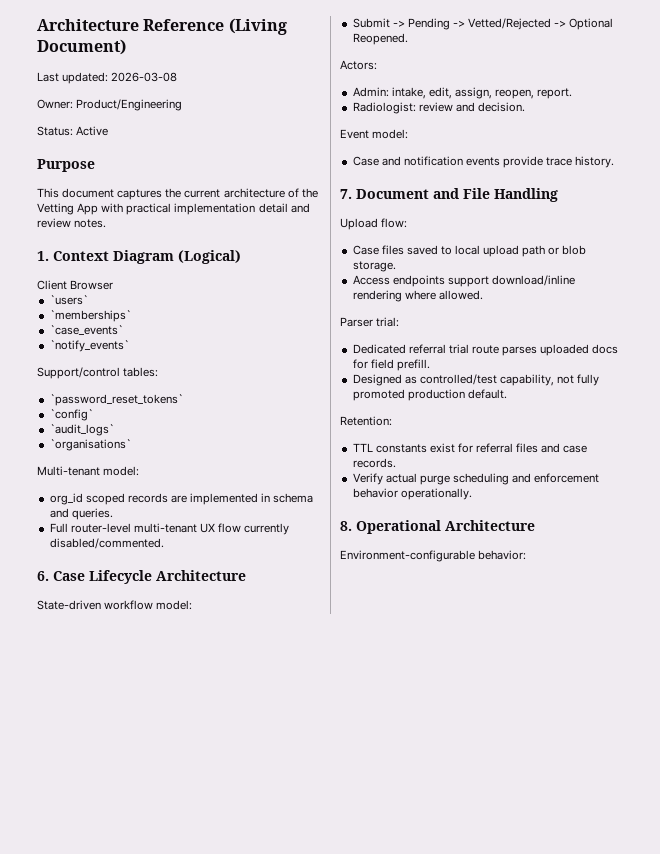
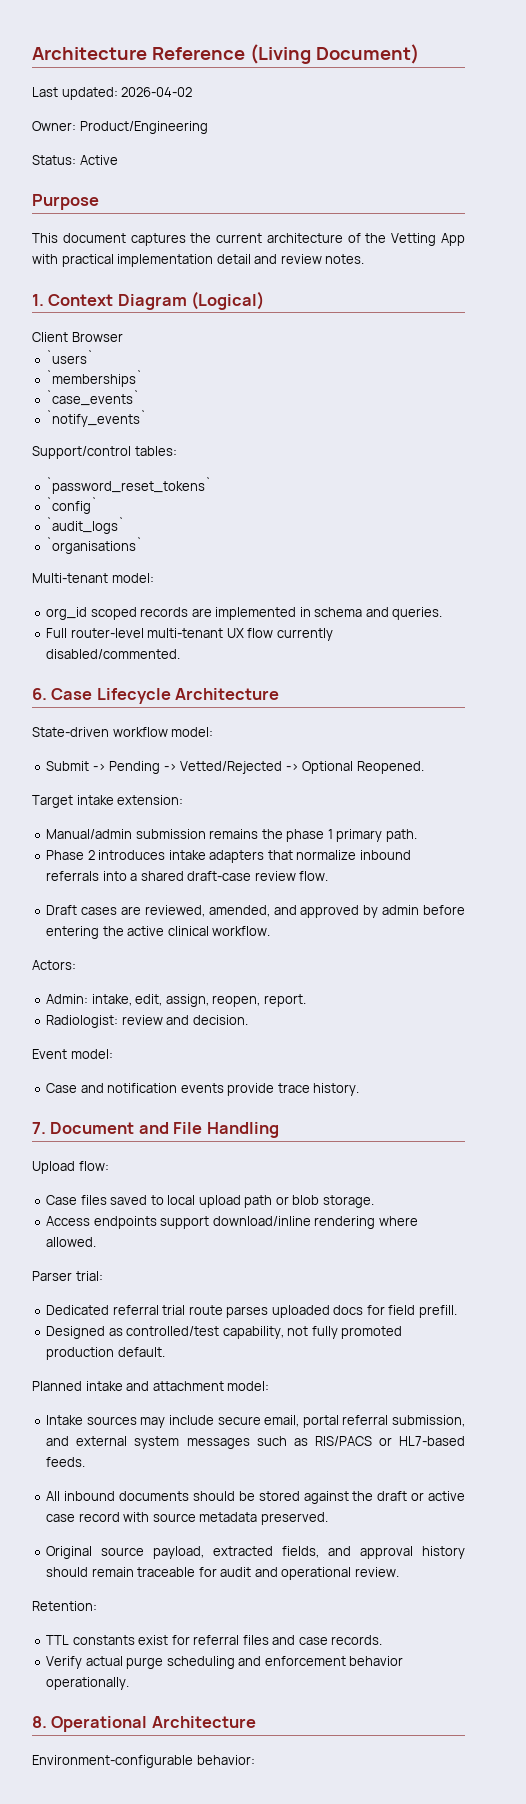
[111,72,178,82] 2026-03-08 -> [121,87,193,97] 2026-04-02
(408, 39) none -> [32,795,184,808] [46,829,417,842] [46,850,411,863] [46,871,329,881] [46,905,465,918] [46,926,271,939] // Target intake extension: // Manual/admin submission remains the phase 1 primary path. // Phase 2 introduces intake adapters that normalize inbound referrals into a shared draft-case review flow. // Draft cases are reviewed, amended, and approved by admin before entering the active clinical workflow.
(507, 394) none -> [32,1381,270,1391] [46,1415,465,1428] [46,1436,465,1449] [46,1457,86,1467] [46,1491,465,1504] [46,1512,328,1525] [46,1546,465,1559] [46,1567,399,1580] // Planned intake and attachment model: // Intake sources may include secure email, portal referral submission, and external system messages such as RIS/PACS or HL7-based feeds. // All inbound documents should be stored against the draft or active case record with source metadata preserved. // Original source payload, extracted fields, and approval history should remain traceable for audit and operational review.

